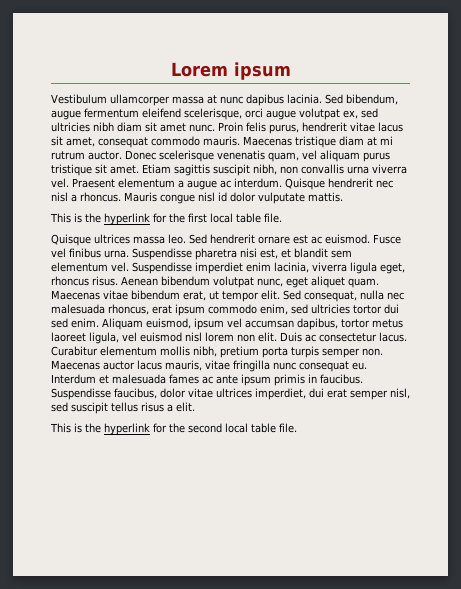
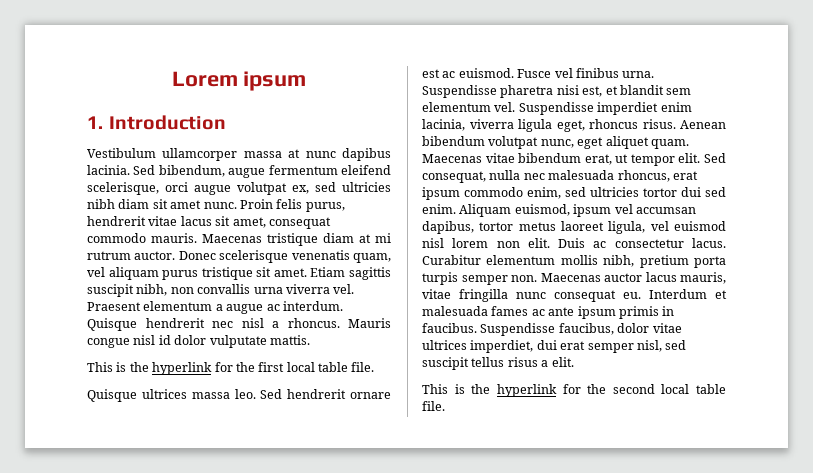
(291, 71) none -> [87,115,227,130] // 1. Introduction

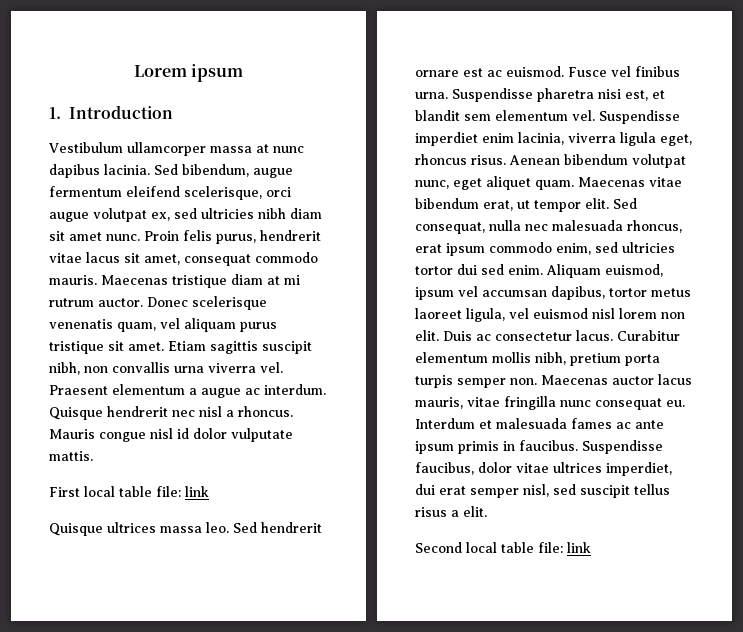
[87,362,375,375] This is the hyperlink for the first local table file. -> [49,486,209,497] First local table file: link
[422,384,726,397] [422,401,445,411] This is the hyperlink for the second local table file. -> [415,542,591,553] Second local table file: link

